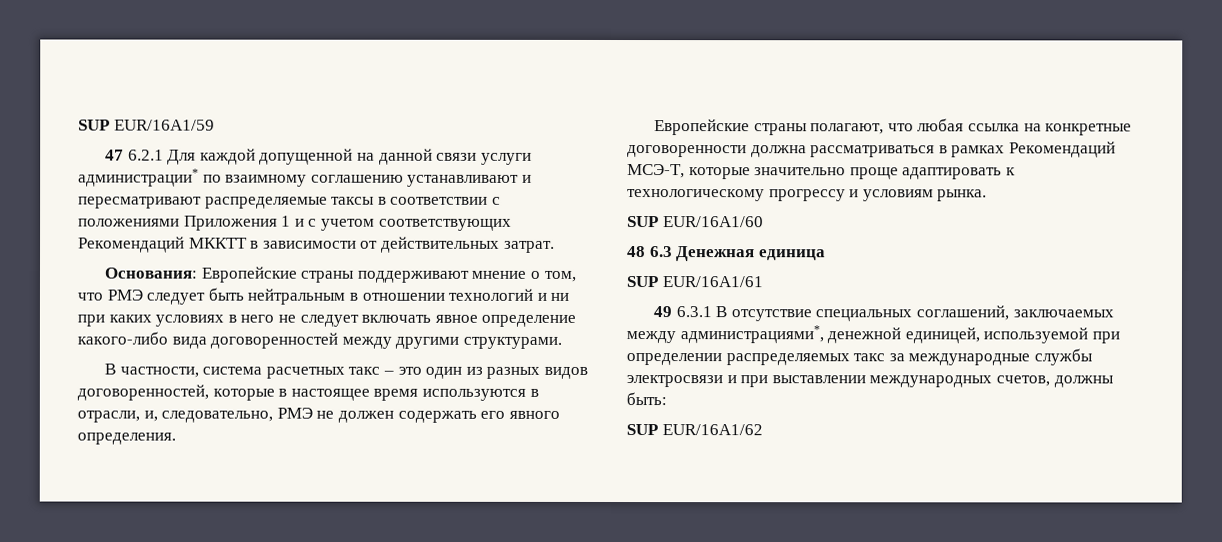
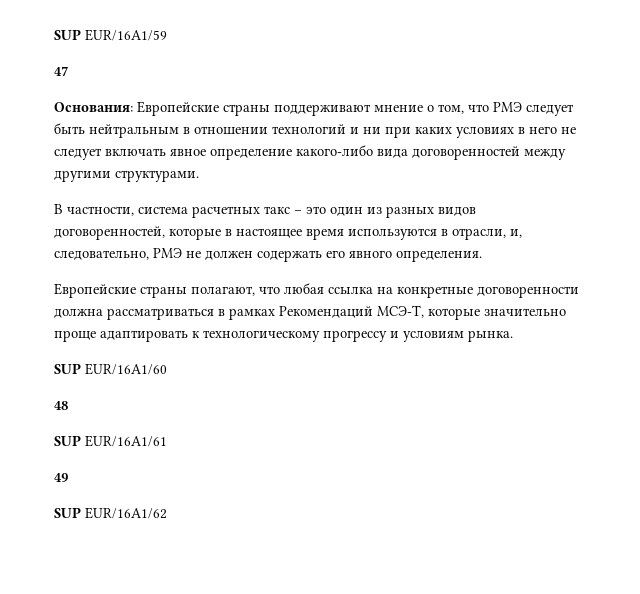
[127,148,532,165] [78,168,532,187] [78,196,501,209] [78,215,512,231] [78,236,555,253] 6.2.1 Для каждой допущенной на данной связи услуги администрации* по взаимному соглашению устанавливают и пересматривают распределяемые таксы в соответствии с положениями Приложения 1 и с учетом соответствующих Рекомендаций МККТТ в зависимости от действительных затрат. -> (68, 71) none
[649,246,826,262] 6.3 Денежная единица -> (68, 405) none
[675,305,1114,322] [626,325,1120,344] [626,348,1093,366] [626,375,1114,388] [626,392,667,406] 6.3.1 В отсутствие специальных соглашений, заключаемых между администрациями*, денежной единицей, используемой при определении распределяемых такс за международные службы электросвязи и при выставлении международных счетов, должны быть: -> (68, 477) none

